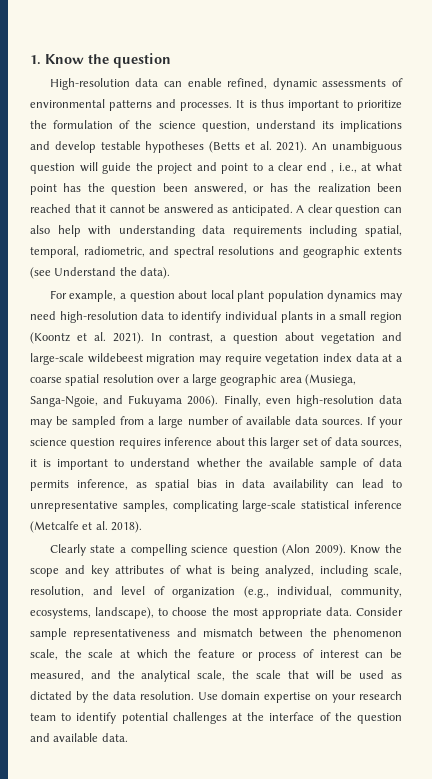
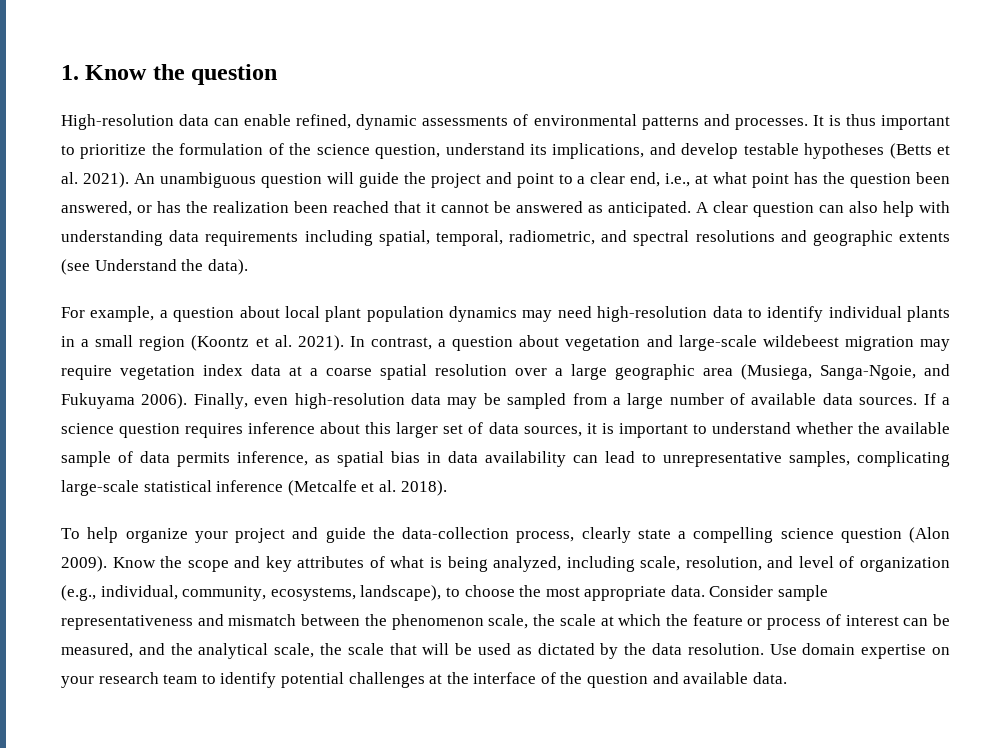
[340,120,402,132] implications -> [552,143,645,159] implications,
[306,162,335,173] end , -> [630,172,661,187] end,
[378,419,403,428] your -> [942,397,951,405] a
[49,544,86,556] Clearly -> [61,527,631,543] To help organize your project and guide the data-collection process, clearly

